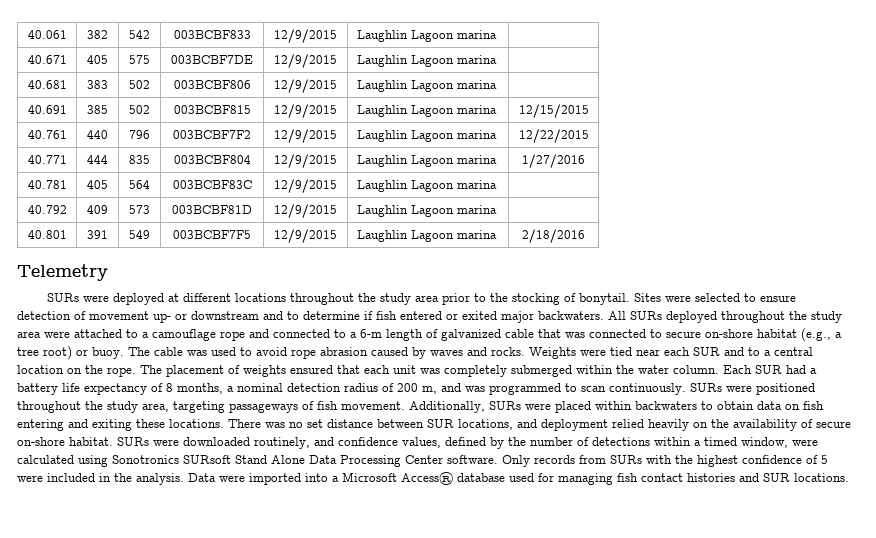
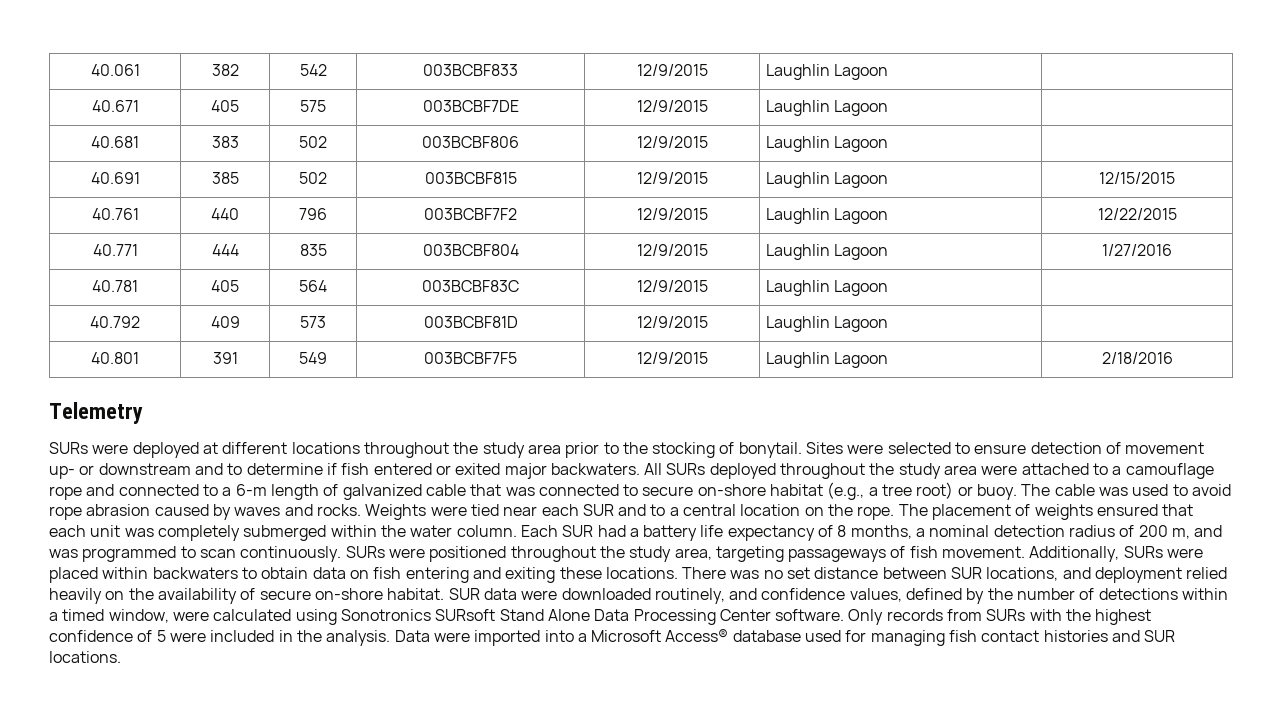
[456,30,497,39] marina -> (889, 72) none
[456,55,497,64] marina -> (889, 108) none
[456,80,497,89] marina -> (889, 144) none
[456,105,497,114] marina -> (889, 180) none
[456,130,497,139] marina -> (889, 216) none
[456,155,497,164] marina -> (889, 252) none
[456,180,497,189] marina -> (889, 288) none
[456,205,497,214] marina -> (889, 324) none
[456,230,497,239] marina -> (889, 360) none
[117,437,149,446] SURs -> [448,588,517,600] SUR data

